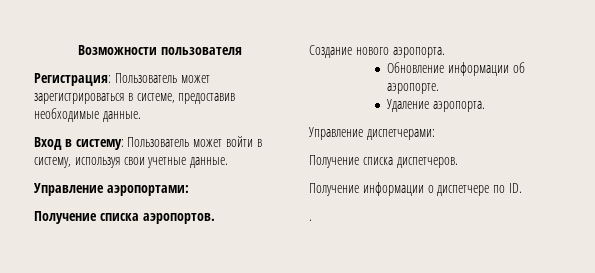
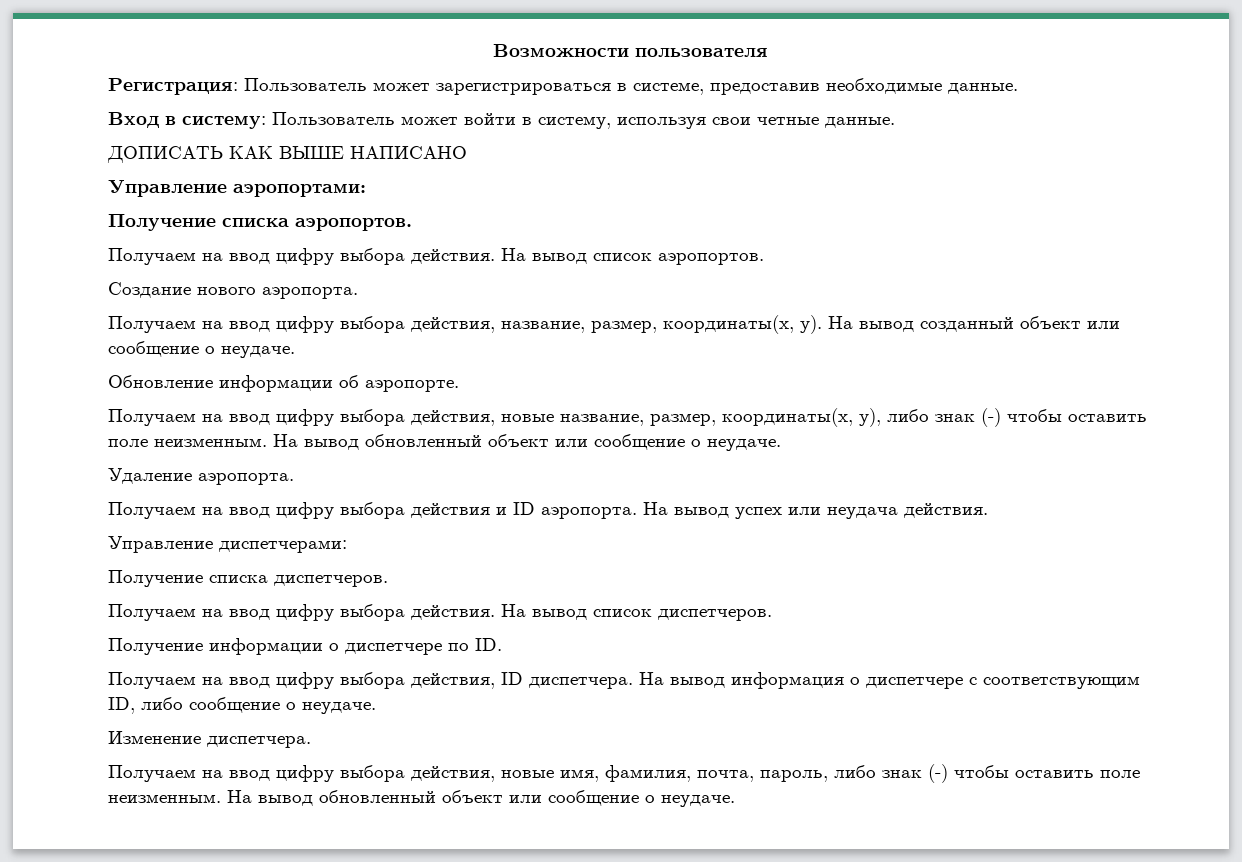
[147,157,229,168] учетные данные. -> [757,117,895,128] [107,146,467,163] четные данные. // ДОПИСАТЬ КАК ВЫШЕ НАПИСАНО
[309,45,445,58] [387,62,525,76] [387,83,440,94] [387,99,486,112] Создание нового аэропорта. // Обновление информации об аэропорте. // Удаление аэропорта. -> [108,248,764,265] [108,282,358,299] [108,315,1120,334] [108,341,295,358] [108,375,459,392] [108,408,1147,427] [108,434,781,451] [108,468,294,485] [108,502,988,519] Получаем на ввод цифру выбора действия. На вывод список аэропортов. // Создание нового аэропорта. // Получаем на ввод цифру выбора действия, название, размер, координаты(x, y). На вывод созданный объект или сообщение о неудаче. // Обновление информации об аэропорте. // Получаем на ввод цифру выбора действия, новые название, размер, координаты(x, y), либо знак (-) чтобы оставить поле неизменным. На вывод обновленный объект или сообщение о неудаче. // Удаление аэропорта. // Получаем на ввод цифру выбора действия и ID аэропорта. На вывод успех или неудача действия.
(458, 162) none -> [108,604,772,621] // Получаем на ввод цифру выбора действия. На вывод список диспетчеров.
[309,219,312,221] . -> [108,672,1140,689] [108,697,376,714] [108,731,311,748] [108,764,1140,783] [108,790,735,807] Получаем на ввод цифру выбора действия, ID диспетчера. На вывод информация о диспетчере с соответствующим ID, либо сообщение о неудаче. // Изменение диспетчера. // Получаем на ввод цифру выбора действия, новые имя, фамилия, почта, пароль, либо знак (-) чтобы оставить поле неизменным. На вывод обновленный объект или сообщение о неудаче.

